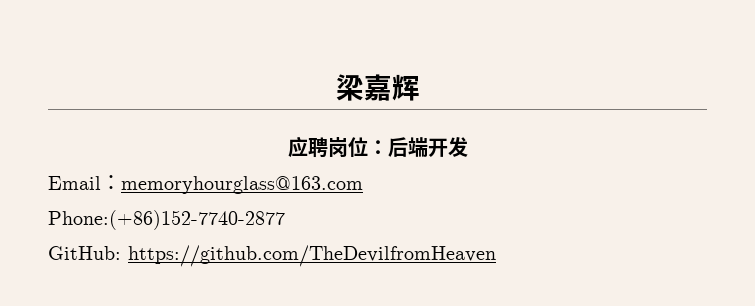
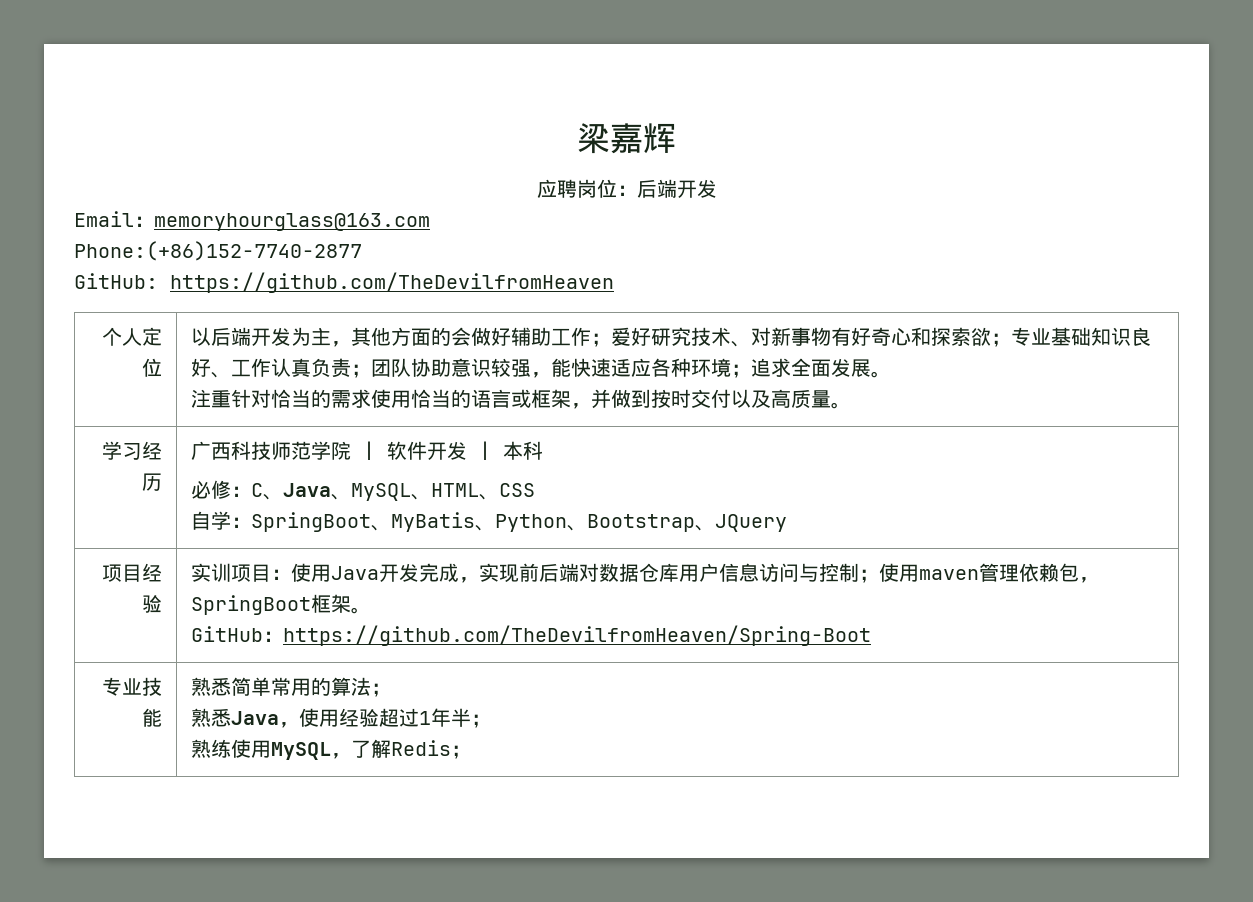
(496, 256) none -> [102,327,163,346] [142,358,163,377] [190,327,1151,347] [190,358,891,378] [190,389,851,409] [102,441,163,460] [142,473,163,491] [190,441,543,460] [190,480,535,501] [190,511,787,532] [102,563,163,582] [142,595,163,613] [190,563,1099,583] [190,594,371,615] [190,625,871,646] [102,677,163,696] [142,708,163,727] [190,677,391,697] [190,708,491,728] [190,739,471,760] // 个人定位 | 以后端开发为主，其他方面的会做好辅助工作；爱好研究技术、对新事物有好奇心和探索欲；专业基础知识良好、工作认真负责；团队协助意识较强，能快速适应各种环境；追求全面发展。 // 注重针对恰当的需求使用恰当的语言或框架，并做到按时交付以及高质量。 // 学习经历 | 广西科技师范学院 | 软件开发 | 本科 // 必修：C、Java、MySQL、HTML、CSS // 自学：SpringBoot、MyBatis、Python、Bootstrap、JQuery // 项目经验 | 实训项目：使用Java开发完成，实现前后端对数据仓库用户信息访问与控制；使用maven管理依赖包，SpringBoot框架。 // GitHub：https://github.com/TheDevilfromHeaven/Spring-Boot // 专业技能 | 熟悉简单常用的算法； // 熟悉Java，使用经验超过1年半； // 熟练使用MySQL，了解Redis；

